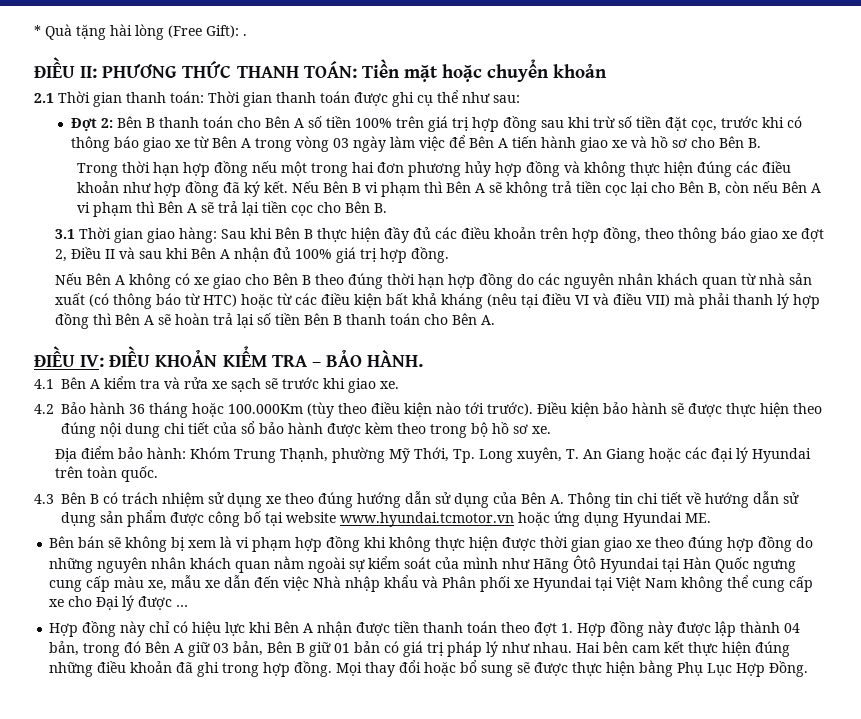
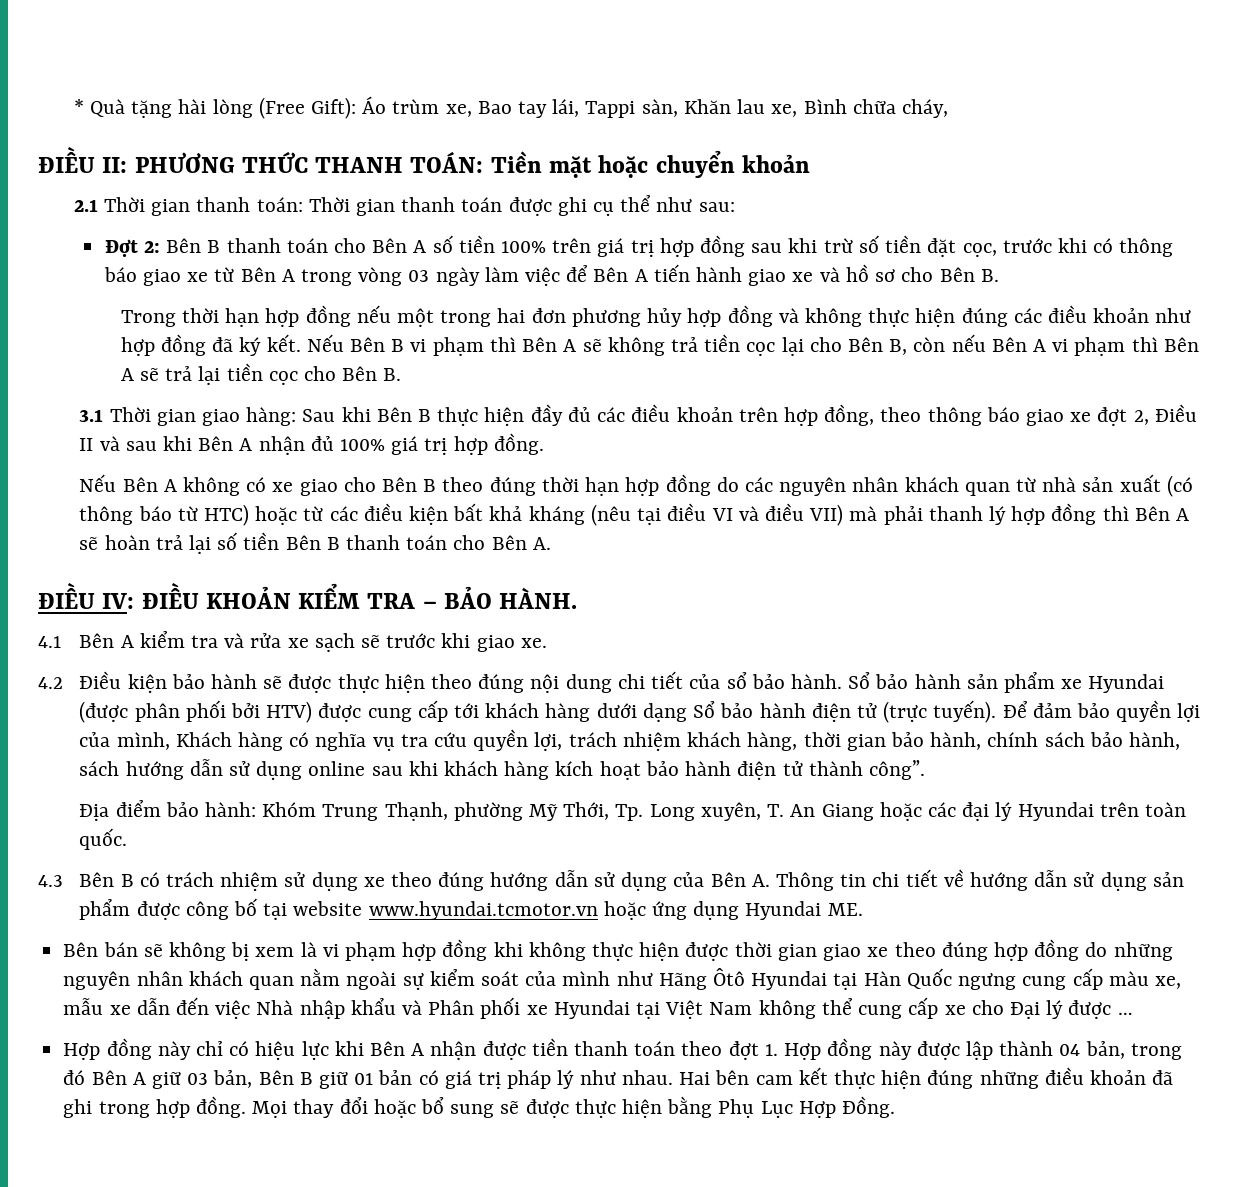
[243,34,247,36] . -> [362,96,948,118] Áo trùm xe, Bao tay lái, Tappi sàn, Khăn lau xe, Bình chữa cháy,
[61,402,533,418] Bảo hành 36 tháng hoặc 100.000Km (tùy theo điều kiện nào tới trước). -> (63, 683) none
[288,422,551,438] hành được kèm theo trong bộ hồ sơ xe. -> [790,672,1165,693] [79,700,1201,723] [79,729,1181,751] [79,759,925,780] hành. Sổ bảo hành sản phẩm xe Hyundai (được phân phối bởi HTV) được cung cấp tới khách hàng dưới dạng Sổ bảo hành điện tử (trực tuyến). Để đảm bảo quyền lợi của mình, Khách hàng có nghĩa vụ tra cứu quyền lợi, trách nhiệm khách hàng, thời gian bảo hành, chính sách bảo hành, sách hướng dẫn sử dụng online sau khi khách hàng kích hoạt bảo hành điện tử thành công”.

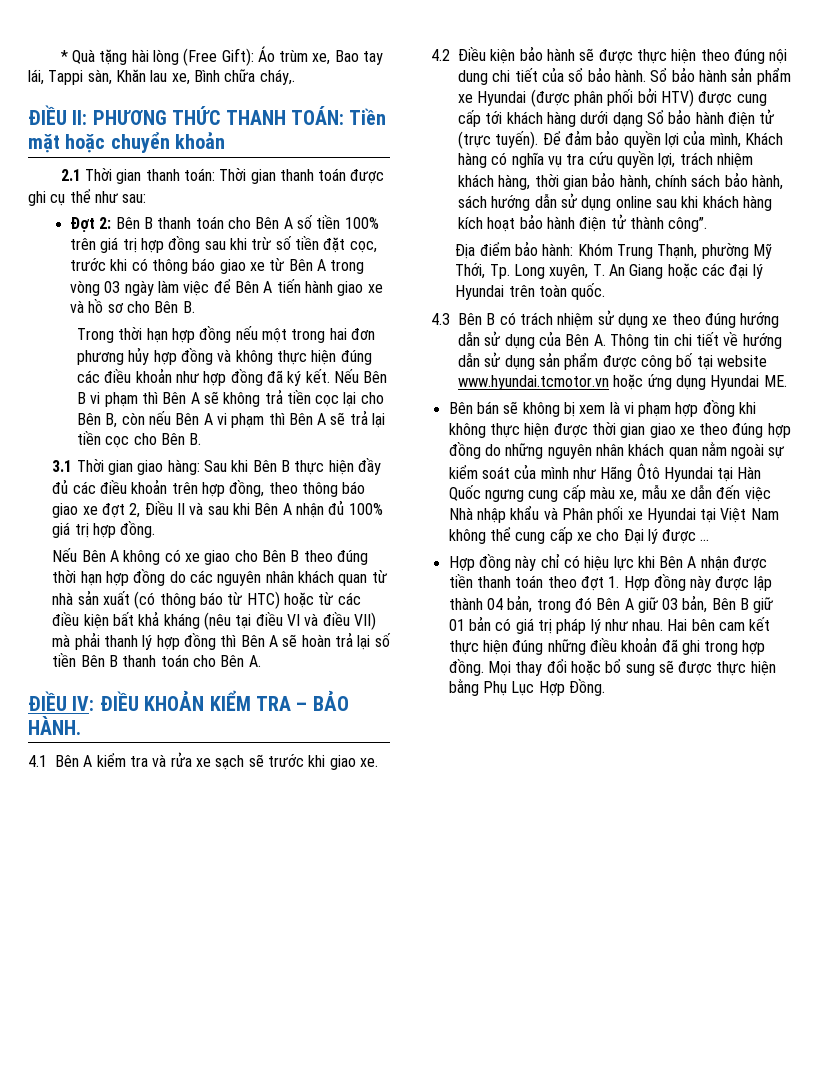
[901,99,948,118] cháy, -> [259,69,295,85] cháy,.

